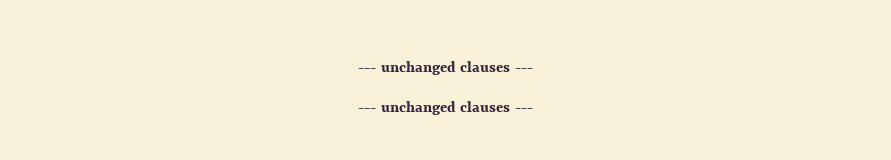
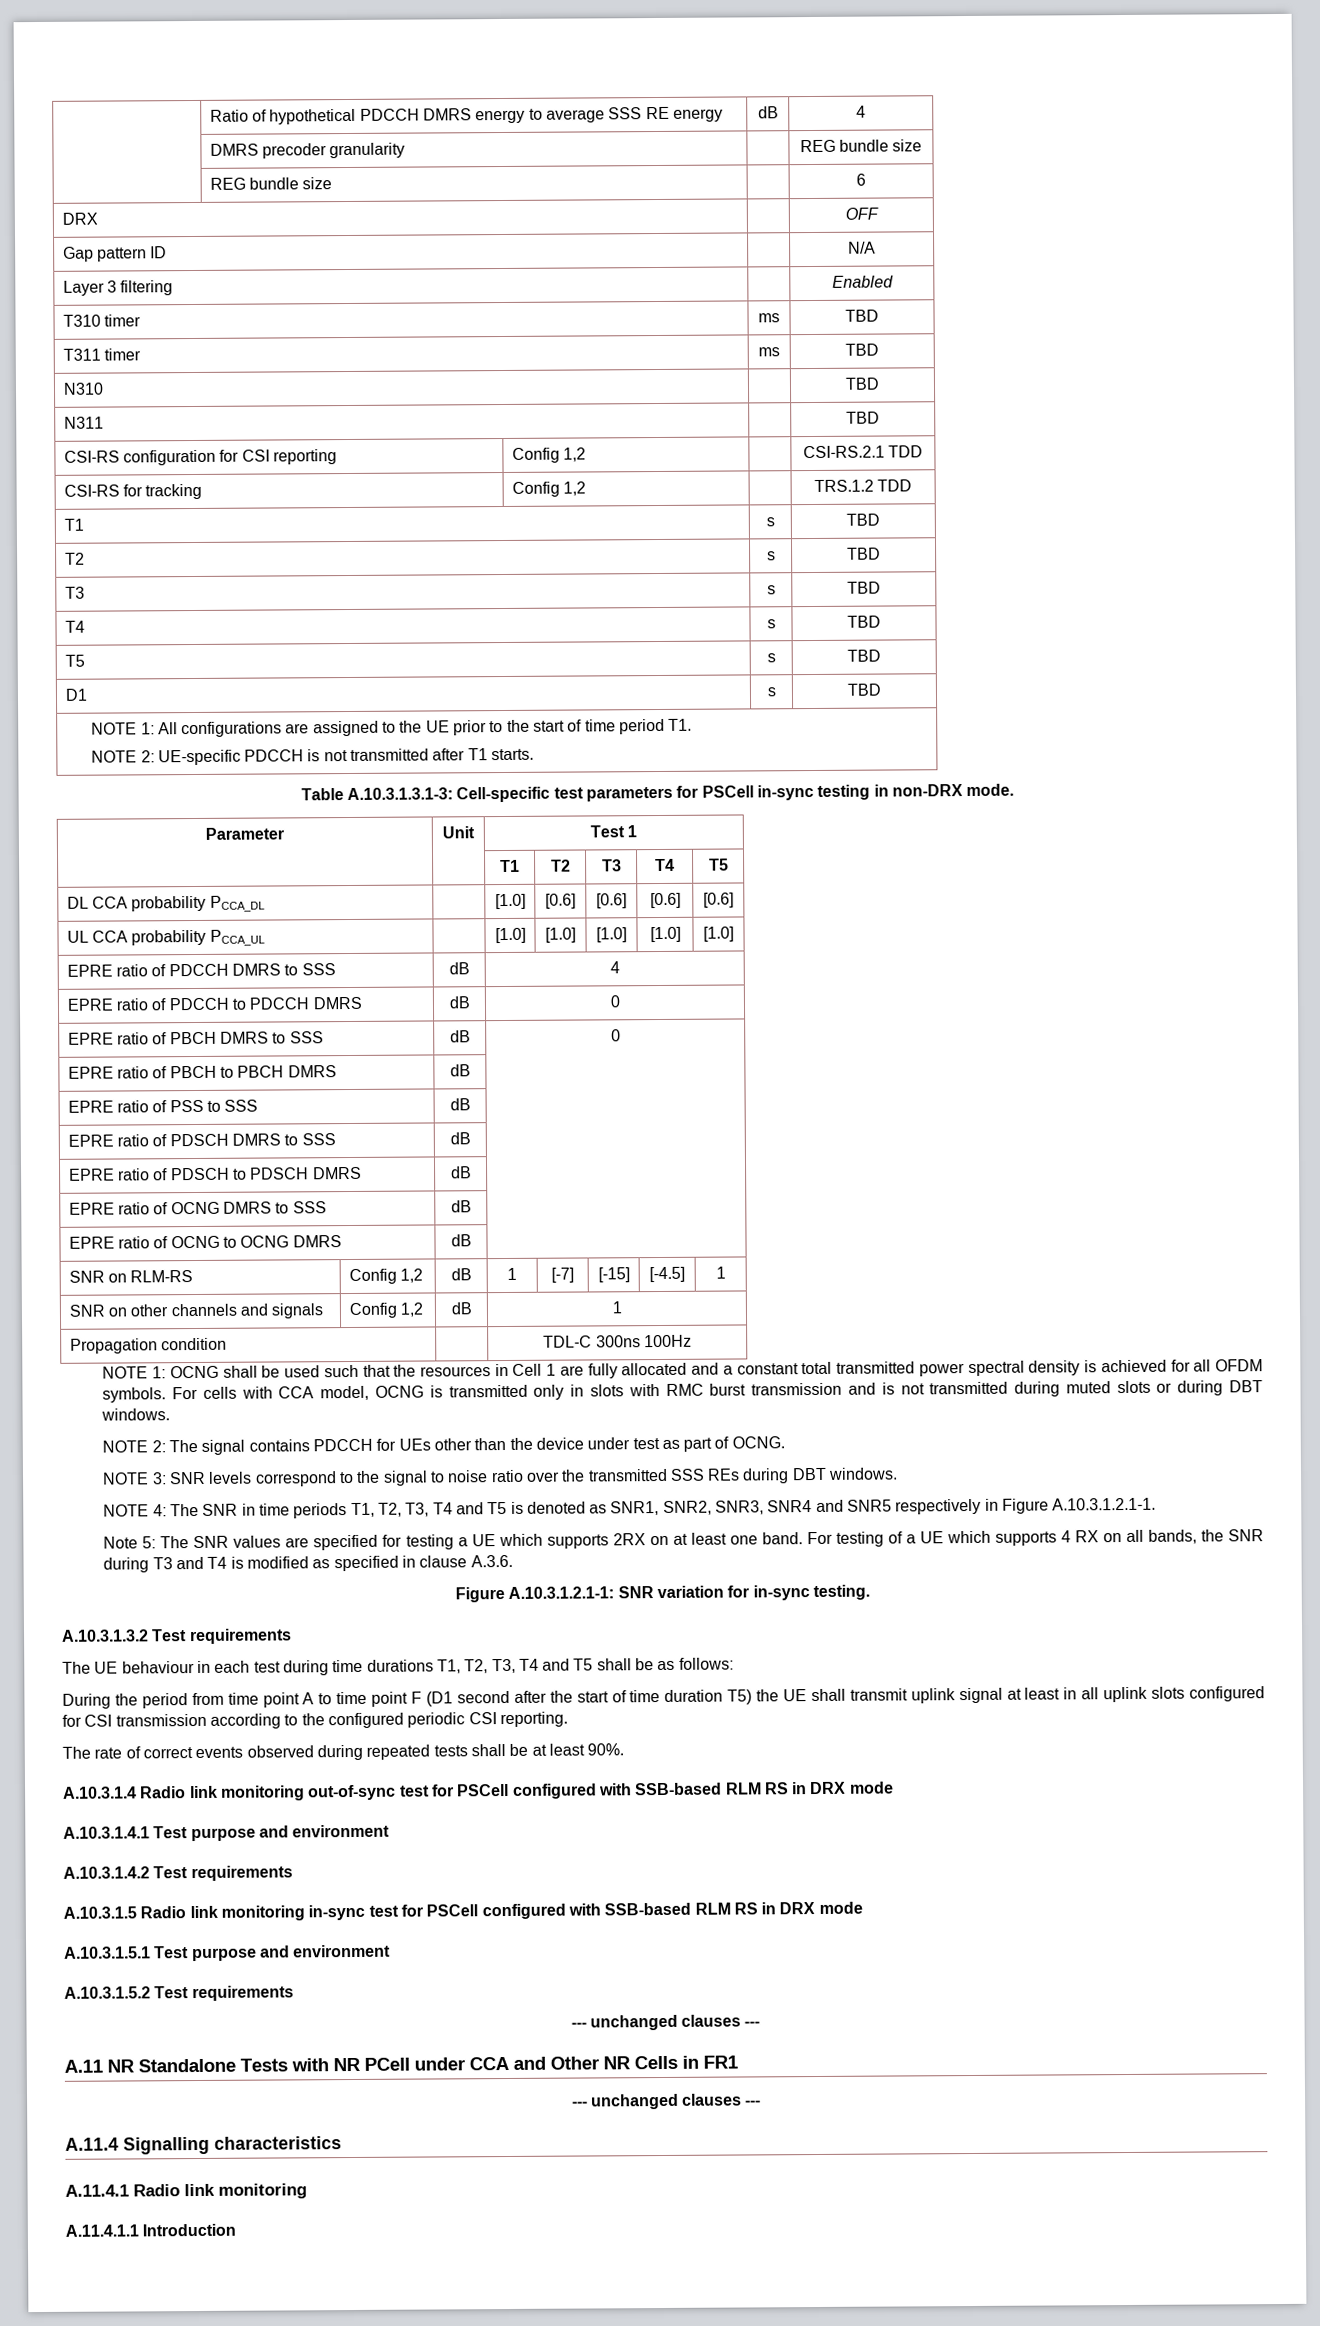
[358,61,533,75] [358,101,533,115] --- unchanged clauses --- // --- unchanged clauses --- -> [209,106,723,125] [757,106,779,119] [856,105,866,118] [209,142,406,159] [799,139,923,153] [209,177,333,190] [856,173,866,186] [61,212,98,225] [844,207,879,220] [62,246,168,262] [848,241,876,254] [62,280,174,296] [831,275,894,288] [62,314,142,327] [758,313,780,323] [845,309,879,322] [62,348,142,361] [758,347,780,357] [845,343,879,356] [62,382,104,395] [845,377,880,390] [63,416,104,429] [846,411,880,424] [63,449,338,466] [511,447,587,463] [802,445,924,459] [63,483,203,500] [511,481,587,497] [813,479,913,492] [63,518,84,531] [765,517,775,527] [846,513,880,526] [64,552,85,565] [766,551,776,561] [847,547,881,560] [64,586,85,599] [766,585,776,595] [847,581,881,594] [64,620,85,633] [766,619,776,629] [847,615,881,628] [64,654,85,667] [766,653,776,663] [847,649,881,662] [64,688,88,701] [766,687,776,697] [847,683,881,696] [91,718,693,738] [91,748,535,766] [300,783,1015,803] [205,827,284,840] [442,826,475,839] [589,825,638,838] [500,859,520,873] [550,859,571,872] [601,859,622,872] [655,858,675,872] [708,858,729,871] [66,895,265,912] [494,893,526,910] [545,893,576,909] [596,893,627,909] [649,892,681,909] [703,892,734,908] [66,929,265,946] [494,927,526,944] [545,927,576,943] [596,927,627,943] [649,926,681,943] [703,926,734,942] [66,963,336,977] [448,962,470,975] [609,961,620,974] [66,996,362,1011] [448,996,470,1009] [609,995,620,1008] [67,1031,324,1045] [449,1030,471,1043] [610,1029,621,1042] [67,1065,337,1079] [449,1064,471,1077] [67,1099,259,1113] [449,1098,471,1111] [67,1133,336,1147] [449,1132,471,1145] [68,1166,362,1181] [450,1166,472,1179] [68,1201,327,1215] [450,1200,472,1213] [68,1235,342,1249] [450,1234,472,1247] [68,1270,194,1283] [348,1268,424,1285] [450,1268,472,1281] [507,1267,517,1280] [551,1267,574,1283] [597,1267,630,1283] [649,1266,685,1283] [715,1266,726,1279] [68,1303,324,1319] [348,1302,424,1319] [450,1302,472,1315] [611,1301,622,1314] [69,1337,228,1354] [543,1334,692,1348] [102,1359,1264,1379] [102,1380,1263,1403] [101,1408,171,1421] [102,1436,785,1455] [102,1467,899,1487] [103,1497,1157,1519] [103,1529,1264,1551] [103,1554,513,1573] [455,1584,870,1603] [62,1628,292,1645] [62,1657,734,1676] [62,1686,1265,1709] [62,1711,568,1729] [62,1743,625,1761] [63,1781,894,1801] [63,1824,391,1842] [63,1865,293,1882] [63,1901,863,1921] [64,1944,392,1962] [64,1985,294,2002] [570,2014,761,2031] [64,2055,738,2073] [571,2093,762,2110] [65,2136,342,2155] [65,2183,307,2199] [65,2223,237,2237] | Ratio of hypothetical PDCCH DMRS energy to average SSS RE energy | dB | 4 // | DMRS precoder granularity | | REG bundle size // | REG bundle size | | 6 // DRX | | OFF // Gap pattern ID | | N/A // Layer 3 filtering | | Enabled // T310 timer | ms | TBD // T311 timer | ms | TBD // N310 | | TBD // N311 | | TBD // CSI-RS configuration for CSI reporting | Config 1,2 | | CSI-RS.2.1 TDD // CSI-RS for tracking | Config 1,2 | | TRS.1.2 TDD // T1 | s | TBD // T2 | s | TBD // T3 | s | TBD // T4 | s | TBD // T5 | s | TBD // D1 | s | TBD // NOTE 1: All configurations are assigned to the UE prior to the start of time period T1. // NOTE 2: UE-specific PDCCH is not transmitted after T1 starts. // Table A.10.3.1.3.1-3: Cell-specific test parameters for PSCell in-sync testing in non-DRX mode. // Parameter | Unit | Test 1 // | | T1 | T2 | T3 | T4 | T5 // DL CCA probability PCCA_DL | | [1.0] | [0.6] | [0.6] | [0.6] | [0.6] // UL CCA probability PCCA_UL | | [1.0] | [1.0] | [1.0] | [1.0] | [1.0] // EPRE ratio of PDCCH DMRS to SSS | dB | 4 // EPRE ratio of PDCCH to PDCCH DMRS | dB | 0 // EPRE ratio of PBCH DMRS to SSS | dB | 0 // EPRE ratio of PBCH to PBCH DMRS | dB | // EPRE ratio of PSS to SSS | dB | // EPRE ratio of PDSCH DMRS to SSS | dB | // EPRE ratio of PDSCH to PDSCH DMRS | dB | // EPRE ratio of OCNG DMRS to SSS | dB | // EPRE ratio of OCNG to OCNG DMRS | dB | // SNR on RLM-RS | Config 1,2 | dB | 1 | [-7] | [-15] | [-4.5] | 1 // SNR on other channels and signals | Config 1,2 | dB | 1 // Propagation condition | | TDL-C 300ns 100Hz // NOTE 1: OCNG shall be used such that the resources in Cell 1 are fully allocated and a constant total transmitted power spectral density is achieved for all OFDM symbols. For cells with CCA model, OCNG is transmitted only in slots with RMC burst transmission and is not transmitted during muted slots or during DBT windows. // NOTE 2: The signal contains PDCCH for UEs other than the device under test as part of OCNG. // NOTE 3: SNR levels correspond to the signal to noise ratio over the transmitted SSS REs during DBT windows. // NOTE 4: The SNR in time periods T1, T2, T3, T4 and T5 is denoted as SNR1, SNR2, SNR3, SNR4 and SNR5 respectively in Figure A.10.3.1.2.1-1. // Note 5: The SNR values are specified for testing a UE which supports 2RX on at least one band. For testing of a UE which supports 4 RX on all bands, the SNR during T3 and T4 is modified as specified in clause A.3.6. // Figure A.10.3.1.2.1-1: SNR variation for in-sync testing. // A.10.3.1.3.2 Test requirements // The UE behaviour in each test during time durations T1, T2, T3, T4 and T5 shall be as follows: // During the period from time point A to time point F (D1 second after the start of time duration T5) the UE shall transmit uplink signal at least in all uplink slots configured for CSI transmission according to the configured periodic CSI reporting. // The rate of correct events observed during repeated tests shall be at least 90%. // A.10.3.1.4 Radio link monitoring out-of-sync test for PSCell configured with SSB-based RLM RS in DRX mode // A.10.3.1.4.1 Test purpose and environment // A.10.3.1.4.2 Test requirements // A.10.3.1.5 Radio link monitoring in-sync test for PSCell configured with SSB-based RLM RS in DRX mode // A.10.3.1.5.1 Test purpose and environment // A.10.3.1.5.2 Test requirements // --- unchanged clauses --- // A.11 NR Standalone Tests with NR PCell under CCA and Other NR Cells in FR1 // --- unchanged clauses --- // A.11.4 Signalling characteristics // A.11.4.1 Radio link monitoring // A.11.4.1.1 Introduction

